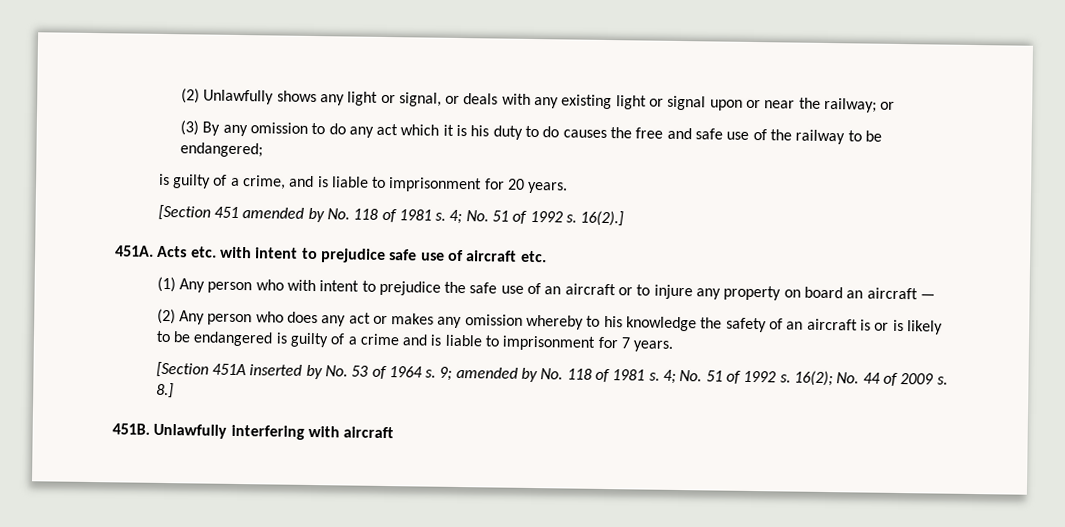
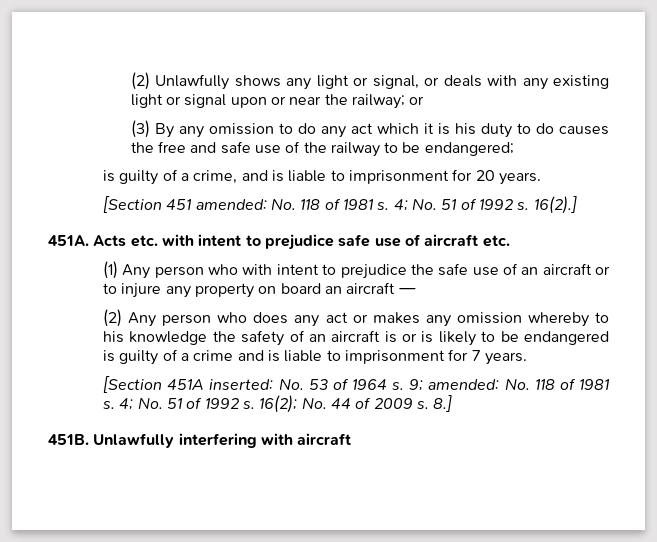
[242,207,325,223] amended by -> [195,199,267,210] amended:
[249,364,323,380] inserted by -> [209,379,274,390] inserted:
[455,366,539,383] amended by -> [428,379,500,390] amended:

